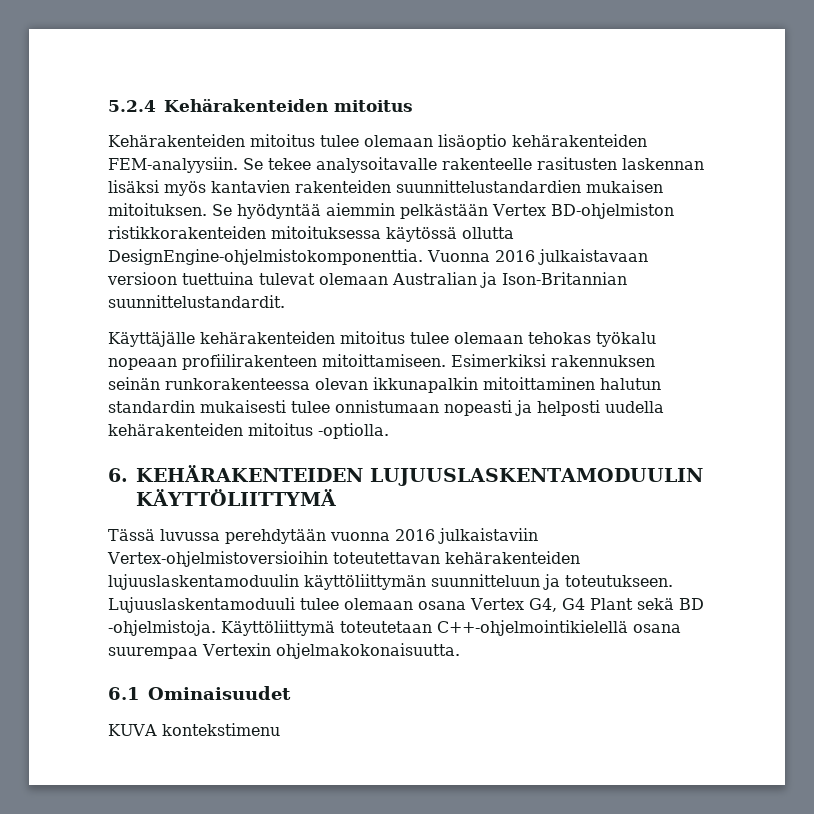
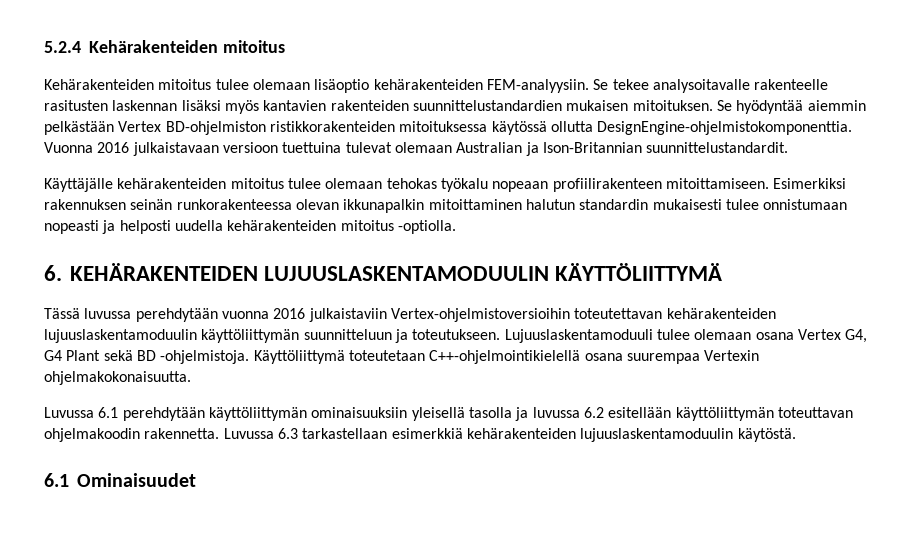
(460, 651) none -> [44,407,853,421] [44,428,796,442] // Luvussa 6.1 perehdytään käyttöliittymän ominaisuuksiin yleisellä tasolla ja luvussa 6.2 esitellään käyttöliittymän toteuttavan ohjelmakoodin rakennetta. Luvussa 6.3 tarkastellaan esimerkkiä kehärakenteiden lujuuslaskentamoduulin käytöstä.
[108,723,280,736] // KUVA kontekstimenu -> (196, 480) none

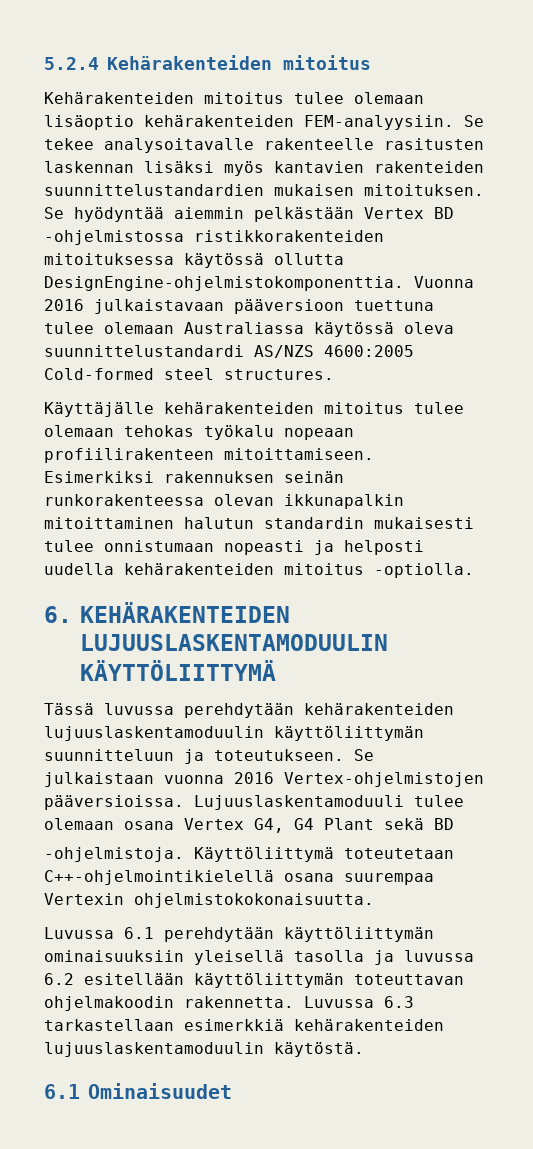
[165,121,266,135] BD-ohjelmiston -> [434,207,454,219] [44,230,184,245] BD -ohjelmistossa
[222,142,789,156] versioon tuettuina tulevat olemaan Australian ja Ison-Britannian suunnittelustandardit. -> [234,299,434,314] [44,322,454,337] [44,345,414,358] [44,368,334,380] pääversioon tuettuna tulee olemaan Australiassa käytössä oleva suunnittelustandardi AS/NZS 4600:2005 Cold-formed steel structures.
[221,308,663,322] vuonna 2016 julkaistaviin Vertex-ohjelmistoversioihin toteutettavan -> (294, 710) none
(501, 334) none -> [354,749,374,761] [44,772,484,787] [44,795,184,810] Se julkaistaan vuonna 2016 Vertex-ohjelmistojen pääversioissa.
(156, 355) none -> (454, 824) //
[44,371,191,385] ohjelmakokonaisuutta. -> [134,893,374,908] ohjelmistokokonaisuutta.

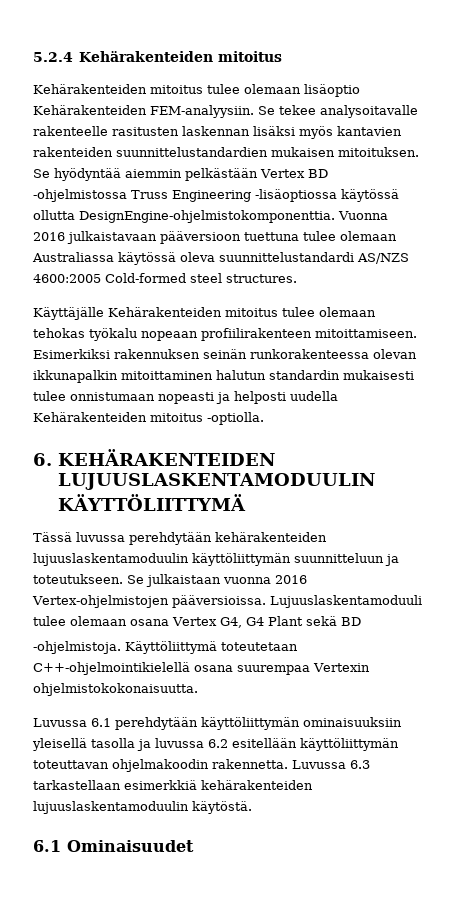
[144,115,294,127] kehärakenteiden -> [33,105,147,115] Kehärakenteiden
[194,230,384,242] [44,253,174,265] ristikkorakenteiden mitoituksessa -> [131,189,337,202] Truss Engineering -lisäoptiossa
[164,402,314,414] kehärakenteiden -> [108,307,222,317] Kehärakenteiden
[124,563,274,575] kehärakenteiden -> [33,412,147,422] Kehärakenteiden

